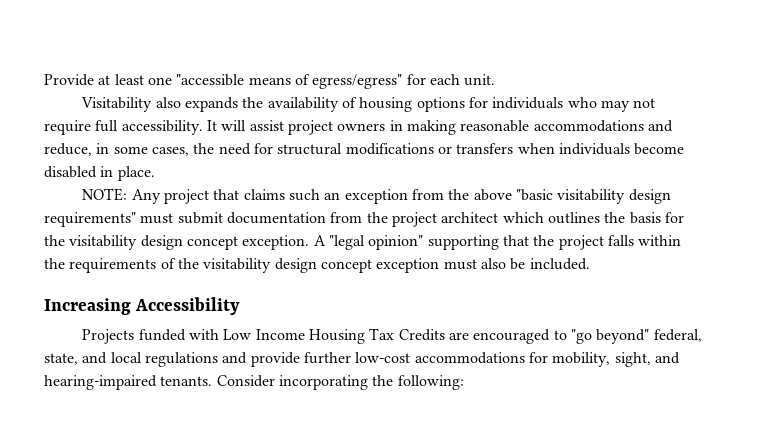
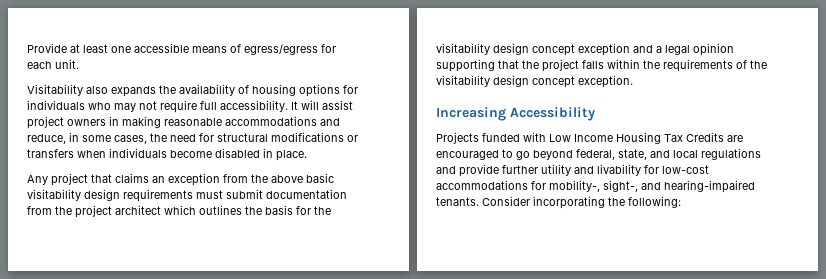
[176,74,245,86] "accessible -> [134,43,189,53] accessible
[312,74,403,89] egress/egress" -> [244,44,318,55] egress/egress
[82,188,128,201] NOTE: -> (307, 155) none
[288,189,320,201] such -> (149, 178) none
[515,189,671,204] [44,212,136,227] "basic visitability design requirements" -> [306,173,334,183] [27,189,193,202] basic visitability design requirements
[242,235,424,250] exception. A "legal opinion" -> [578,43,734,56] exception and a legal opinion
[376,258,590,273] exception must also be included. -> [578,75,633,88] exception.
[570,329,650,344] "go beyond" -> [516,150,573,160] go beyond
(351, 358) none -> [541,164,659,176] utility and livability for
[552,352,651,367] mobility, sight, -> [549,180,638,192] mobility-, sight-,

